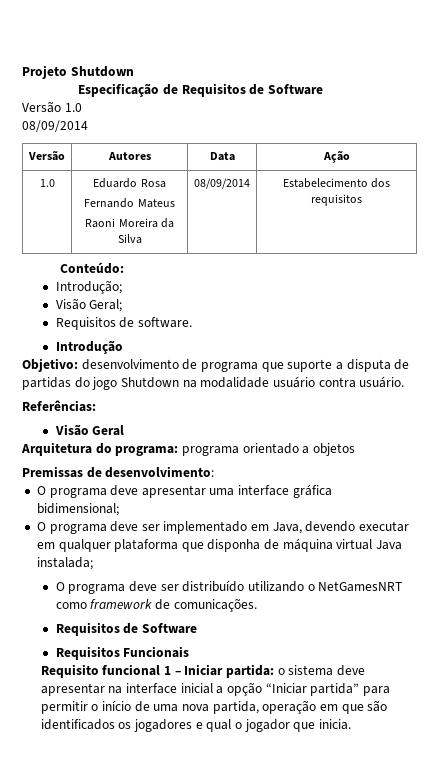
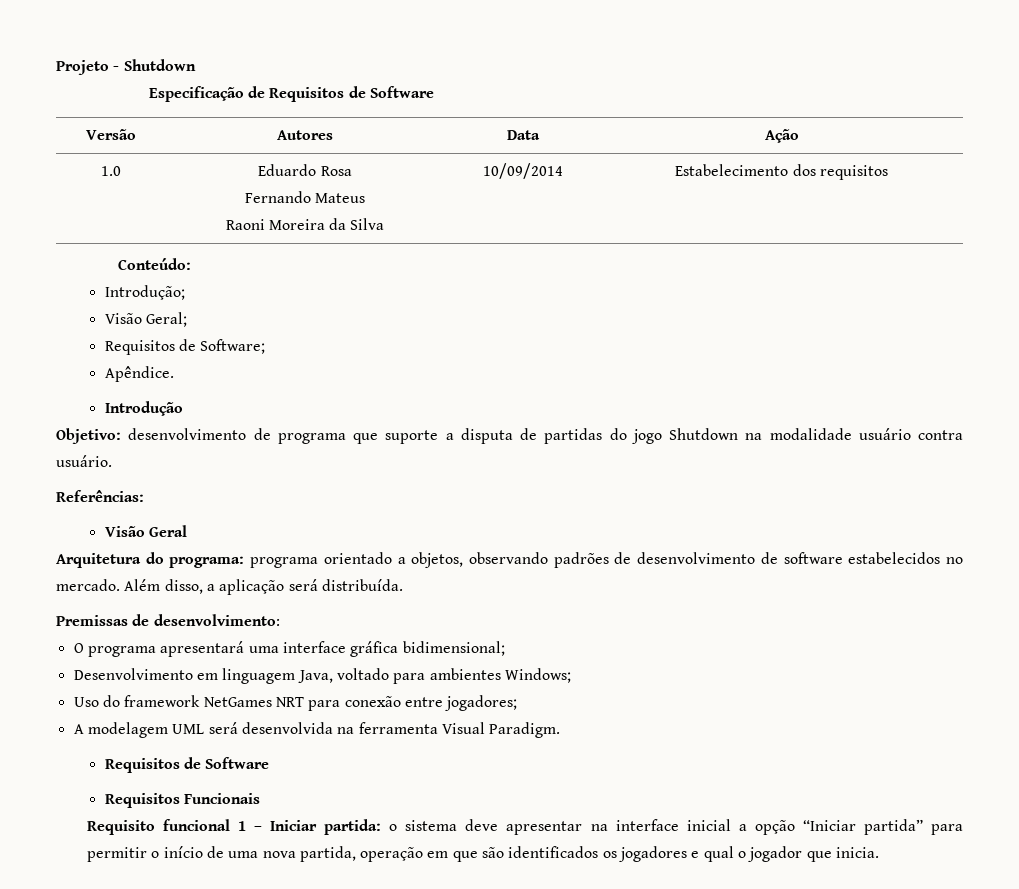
(67, 72) none -> [113,66,120,71] -
[22,101,82,113] [22,120,88,132] // Versão 1.0 // 08/09/2014 -> (435, 92) none
[194,178,251,189] 08/09/2014 -> [483,163,563,179] 10/09/2014
[137,317,192,328] software. -> [200,339,266,354] [104,366,174,382] Software; // Apêndice.
[312,443,355,456] objetos -> [411,552,963,568] [56,579,403,595] objetos, observando padrões de desenvolvimento de software estabelecidos no mercado. Além disso, a aplicação será distribuída.
[110,485,206,498] deve apresentar -> [160,641,245,657] apresentará
[36,521,410,534] [36,538,403,552] [36,557,93,570] [55,580,403,594] [55,598,257,612] O programa deve ser implementado em Java, devendo executar em qualquer plataforma que disponha de máquina virtual Java instalada; // O programa deve ser distribuído utilizando o NetGamesNRT como framework de comunicações. -> [73,668,571,684] [73,695,518,711] [73,722,561,738] Desenvolvimento em linguagem Java, voltado para ambientes Windows; // Uso do framework NetGames NRT para conexão entre jogadores; // A modelagem UML será desenvolvida na ferramenta Visual Paradigm.

